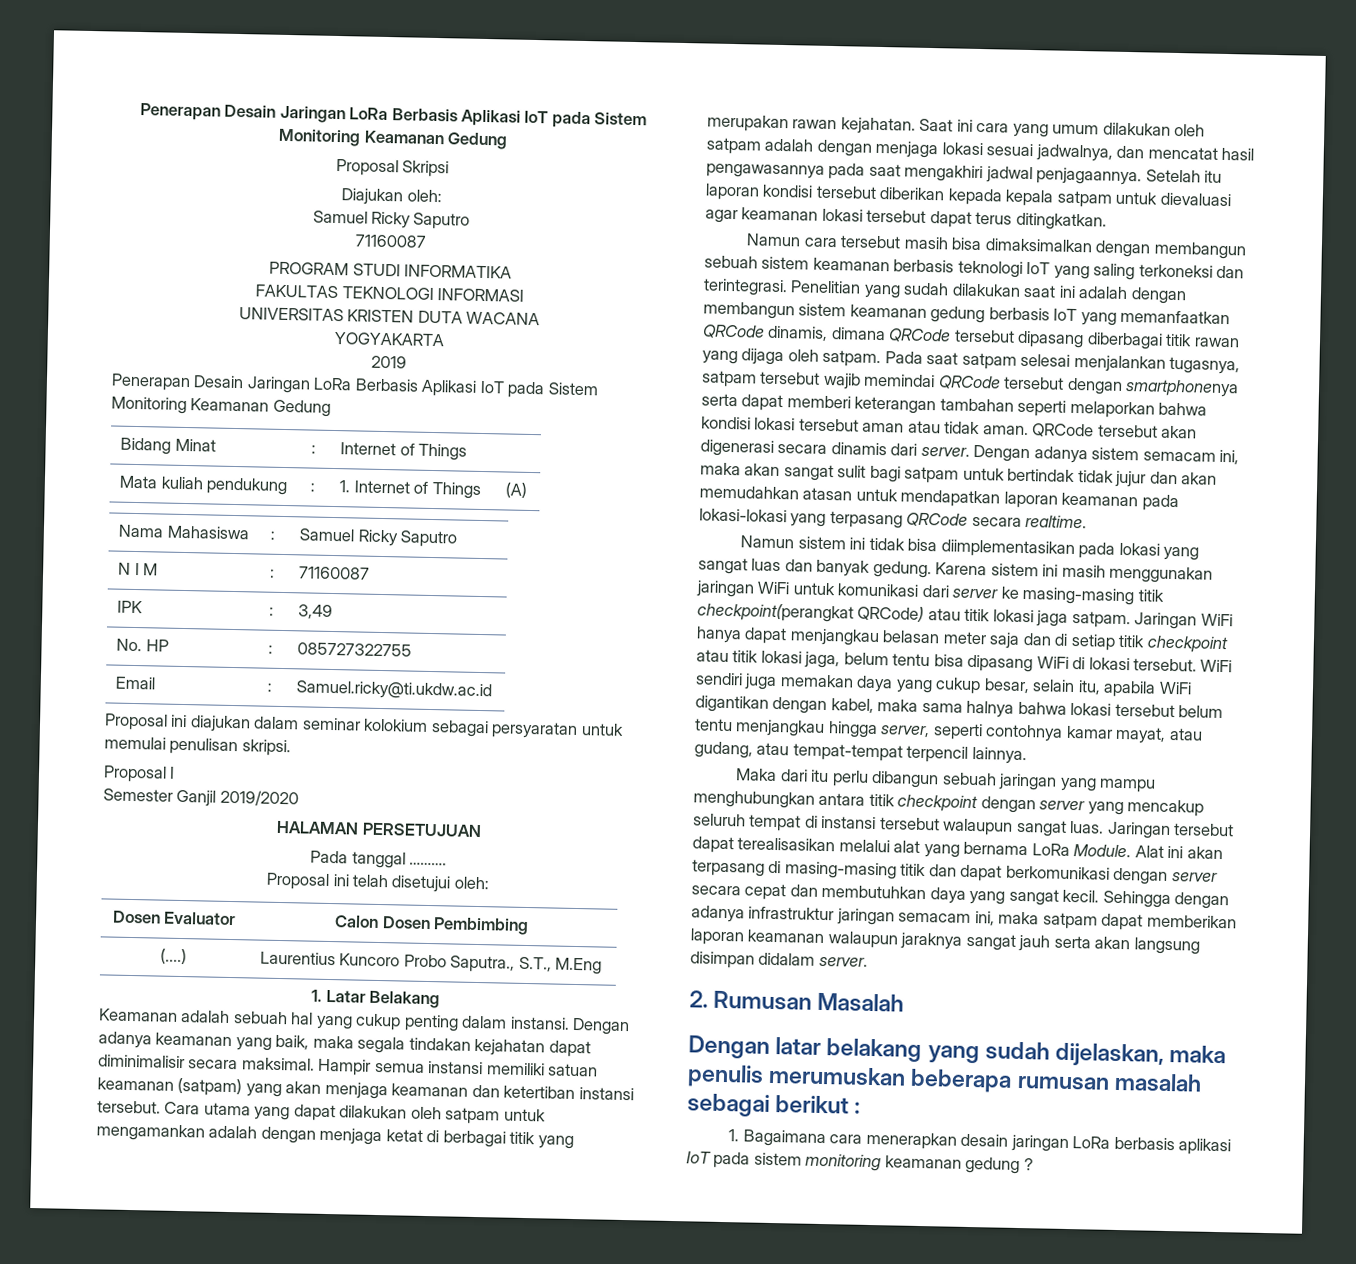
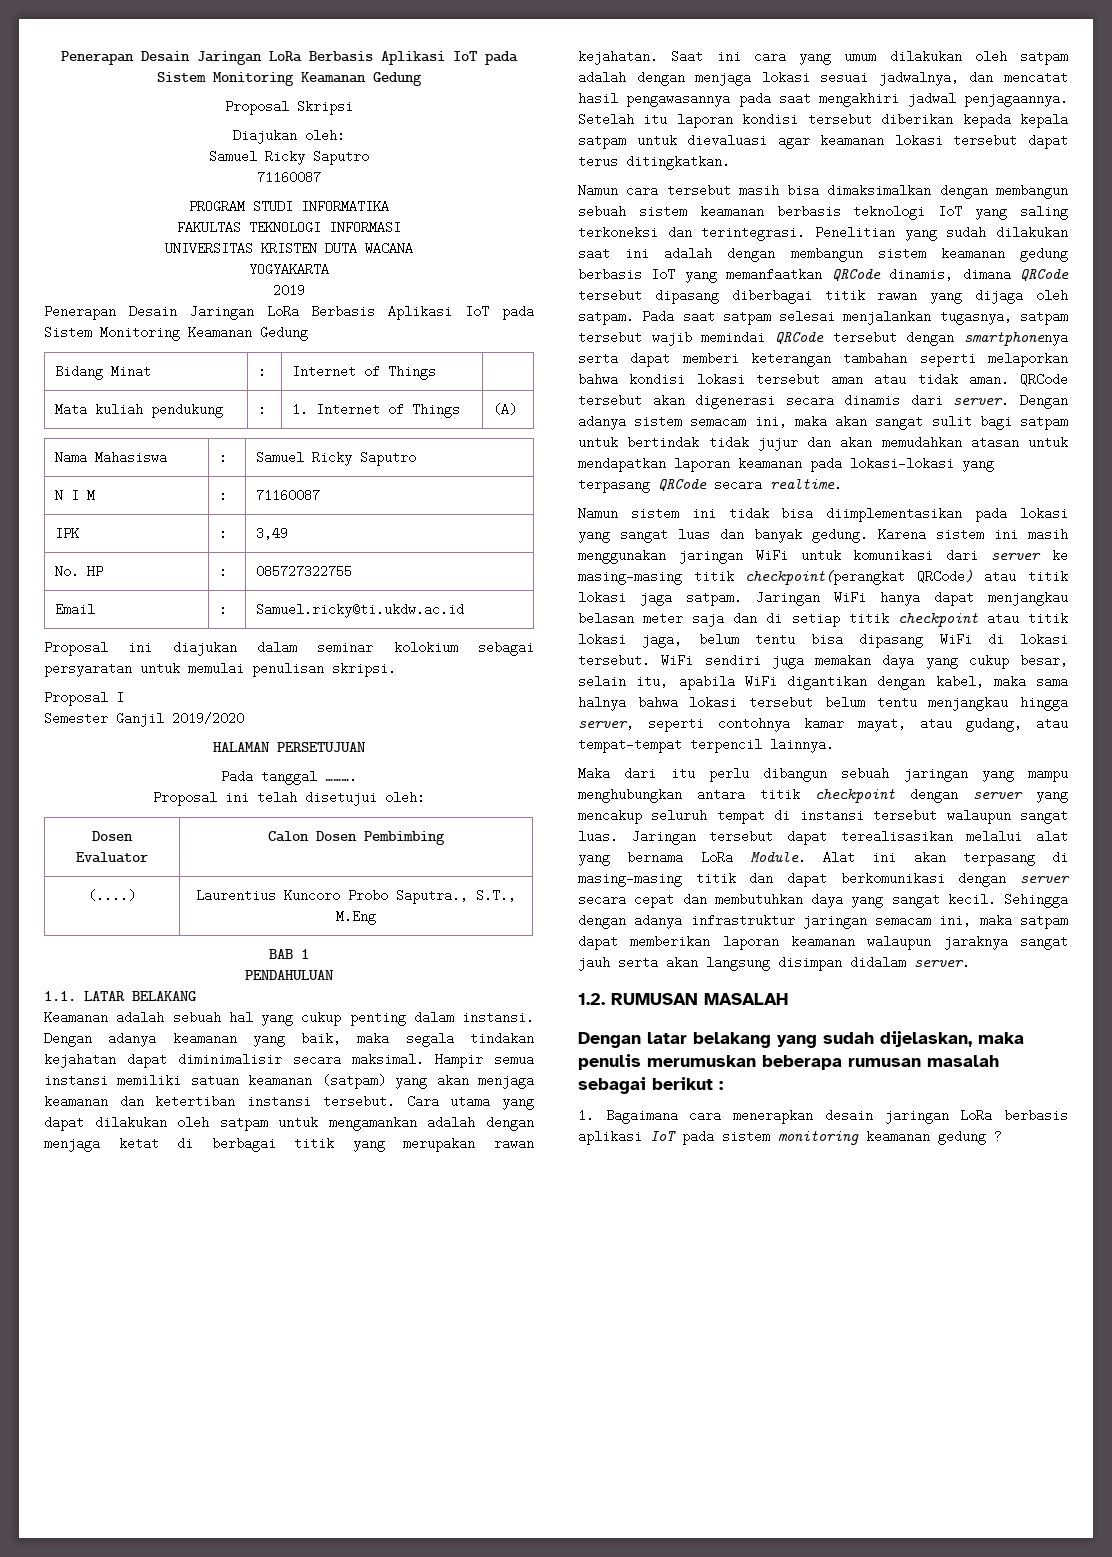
[311,989,440,1009] 1. Latar Belakang -> [269,949,309,959] [245,970,334,980] [44,991,196,1001] BAB 1 // PENDAHULUAN // 1.1. LATAR BELAKANG
[689,990,905,1013] 2. Rumusan Masalah -> [578,993,788,1005] 1.2. RUMUSAN MASALAH

